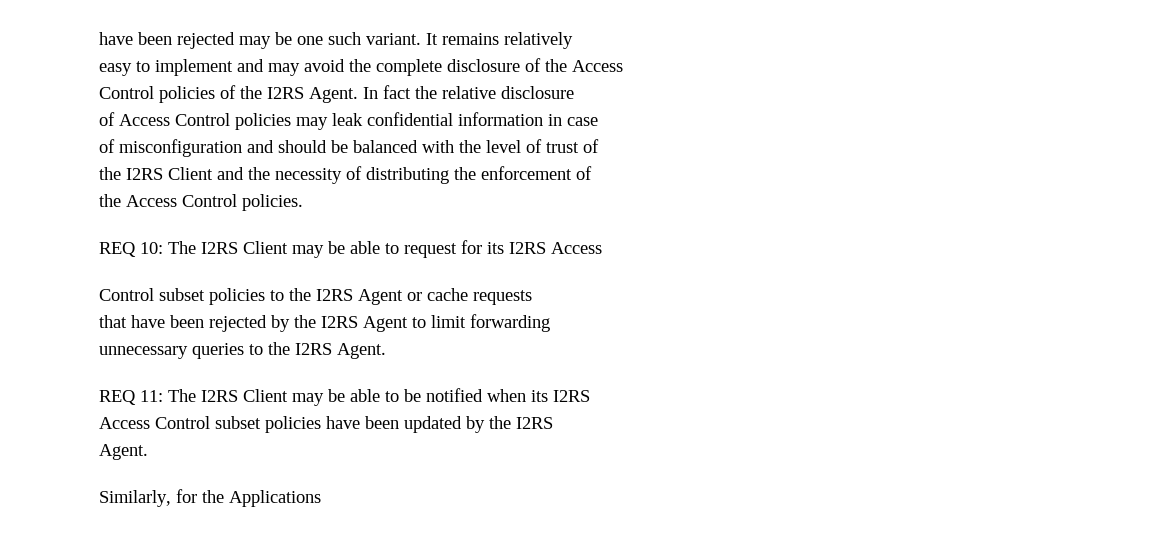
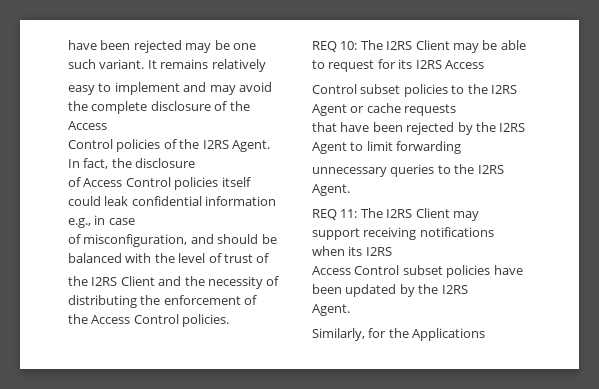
[383,85,496,99] fact the relative -> [83,158,132,169] fact, the
[296,117,328,130] may -> [221,177,251,187] [68,196,101,206] itself could
(543, 119) none -> [68,218,91,228] e.g.,
[119,139,242,157] misconfiguration -> [83,234,188,247] misconfiguration,
[328,388,483,402] be able to be notified -> [312,227,494,240] support receiving notifications

